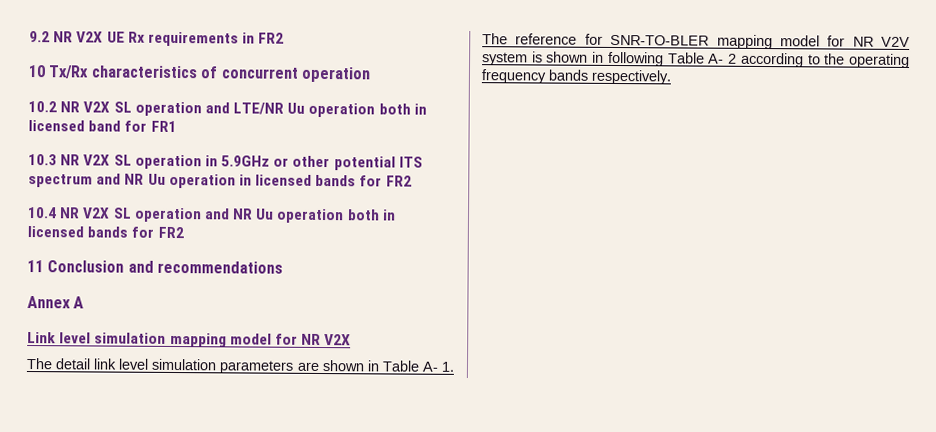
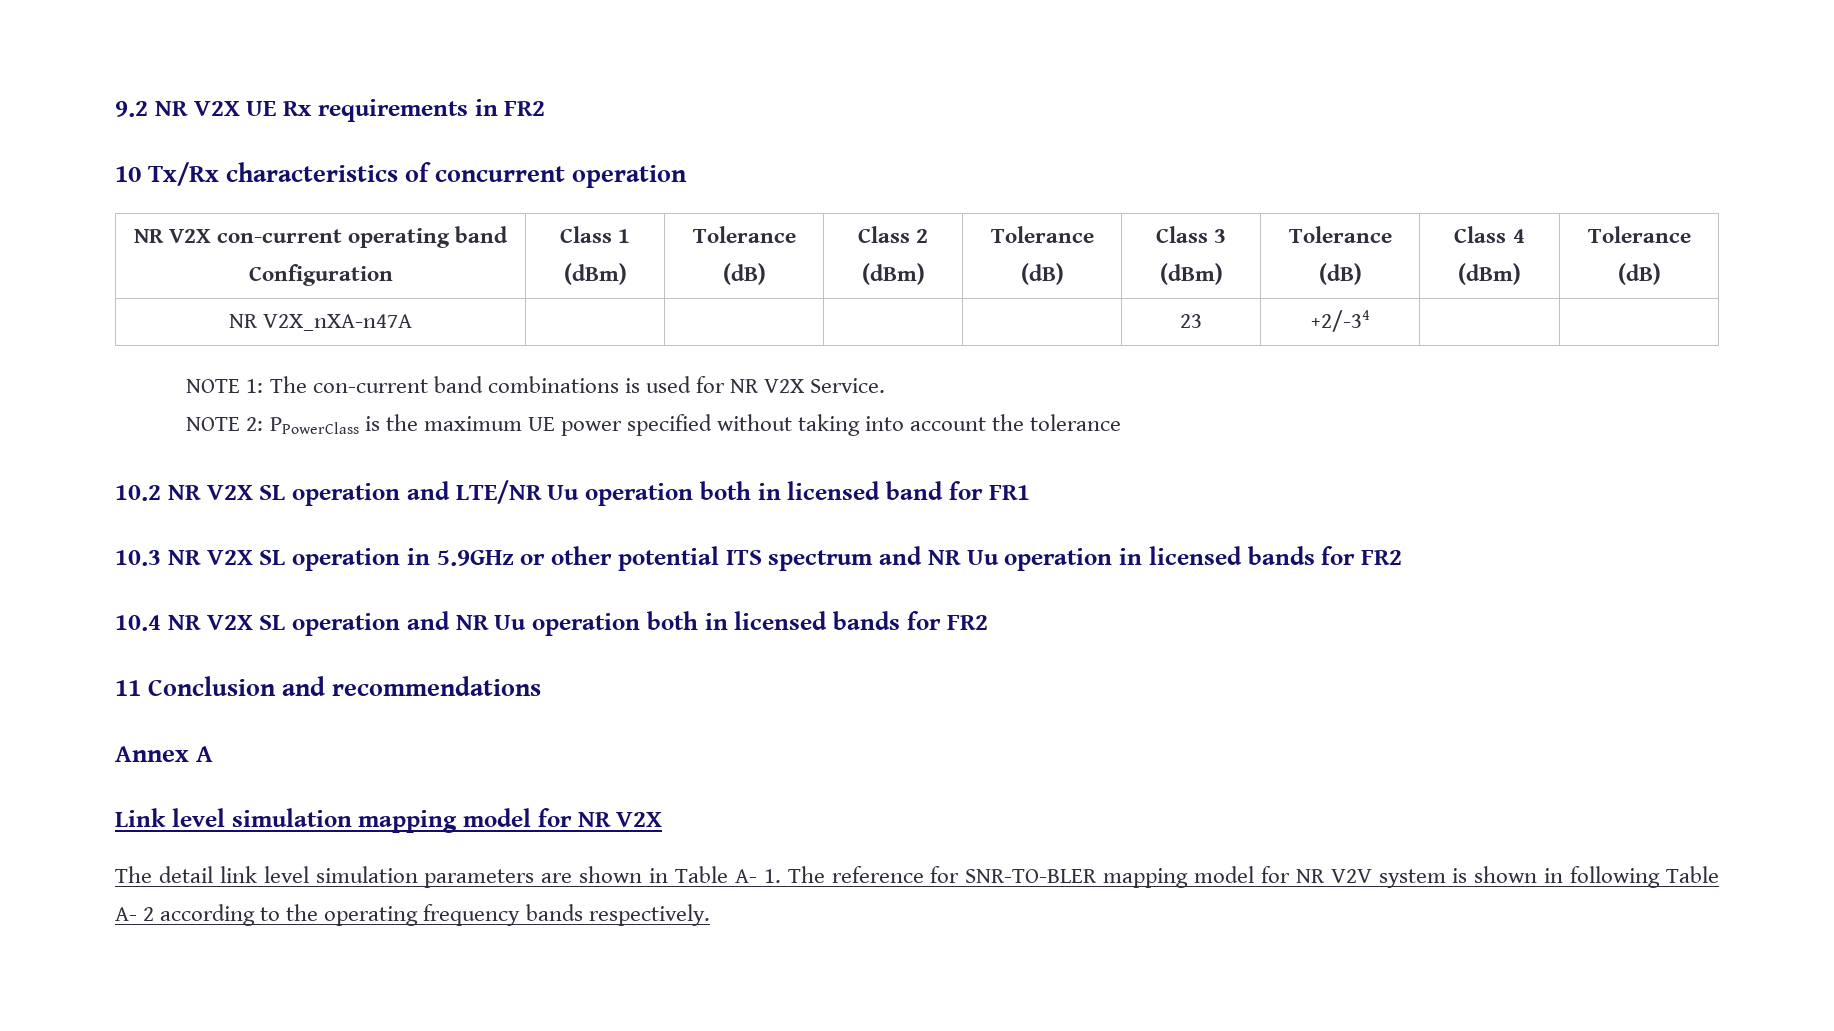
(372, 74) none -> [133,226,509,248] [248,264,393,286] [559,226,631,243] [563,263,627,285] [692,226,796,243] [722,263,766,285] [857,226,929,243] [861,263,925,285] [990,226,1094,243] [1020,263,1064,285] [1155,226,1227,243] [1159,263,1223,285] [1288,226,1392,243] [1318,263,1362,285] [1454,226,1525,243] [1458,263,1521,285] [1587,226,1691,243] [1617,263,1661,285] [228,314,413,331] [1180,314,1202,328] [1310,310,1370,332] [186,376,886,393] [186,414,1122,436] // NR V2X con-current operating band Configuration | Class 1 (dBm) | Tolerance (dB) | Class 2 (dBm) | Tolerance (dB) | Class 3 (dBm) | Tolerance (dB) | Class 4 (dBm) | Tolerance (dB) // NR V2X_nXA-n47A | | | | | 23 | +2/-34 | | // NOTE 1: The con-current band combinations is used for NR V2X Service. // NOTE 2: PPowerClass is the maximum UE power specified without taking into account the tolerance

